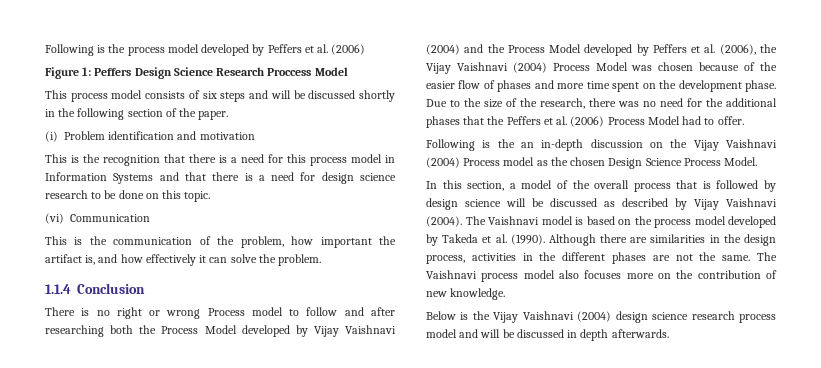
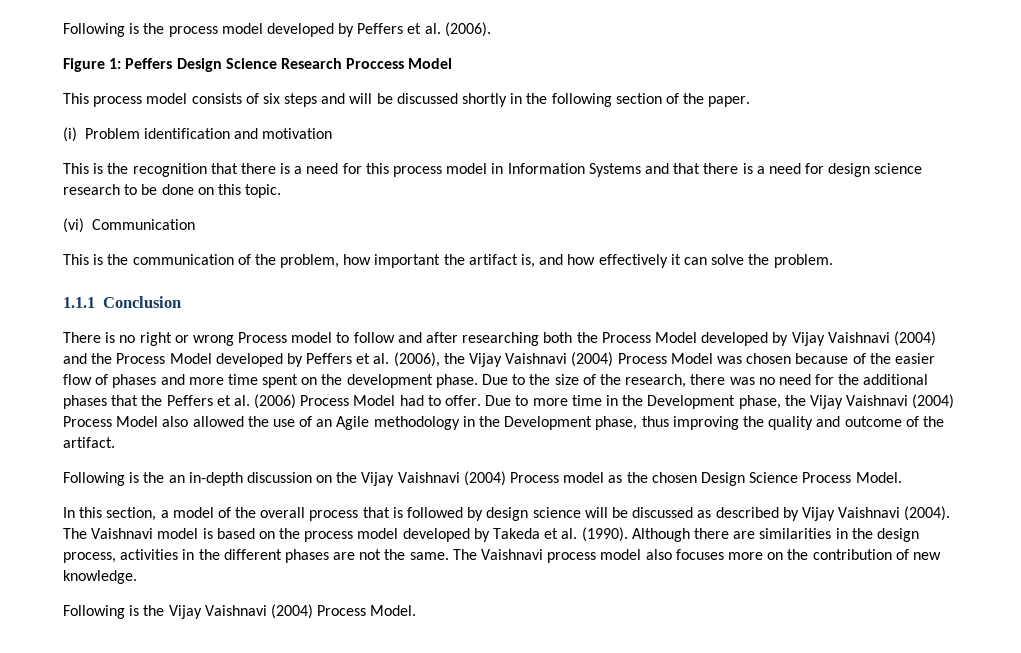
[331,44,366,55] (2006) -> [444,22,491,37] (2006).
[45,284,71,294] 1.1.4 -> [63,297,95,308] 1.1.1
(744, 120) none -> [485,394,955,409] [63,416,944,430] [63,437,115,448] Due to more time in the Development phase, the Vijay Vaishnavi (2004) Process Model also allowed the use of an Agile methodology in the Development phase, thus improving the quality and outcome of the artifact.
[426,311,456,320] Below -> [63,605,125,619] Following
[615,311,776,323] [426,329,669,341] design science research process model and will be discussed in depth afterwards. -> [317,605,417,616] Process Model.

